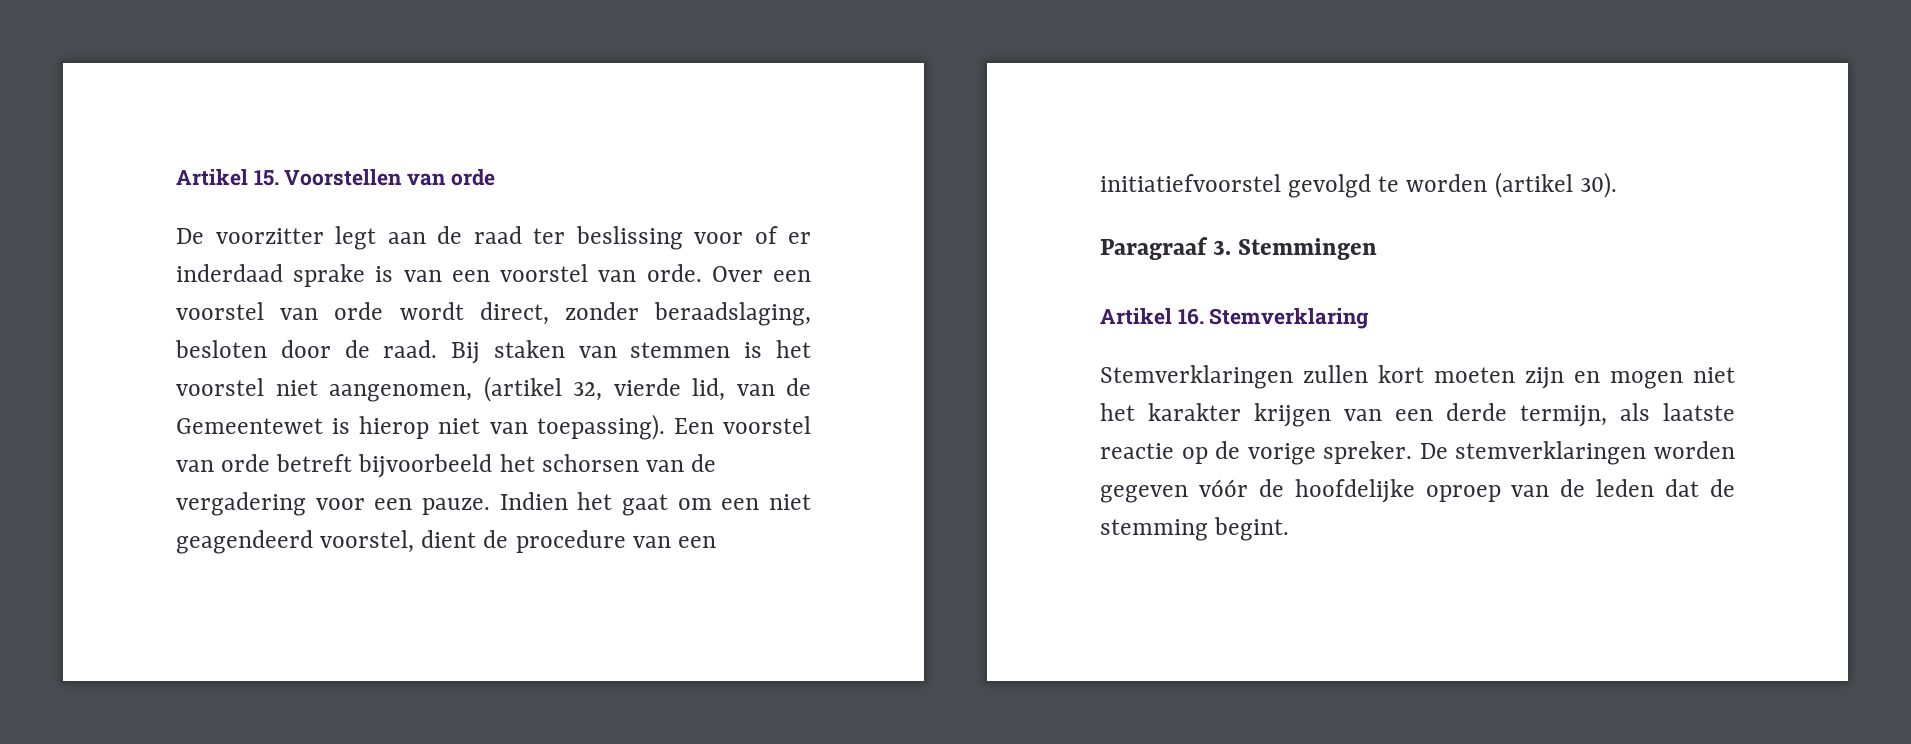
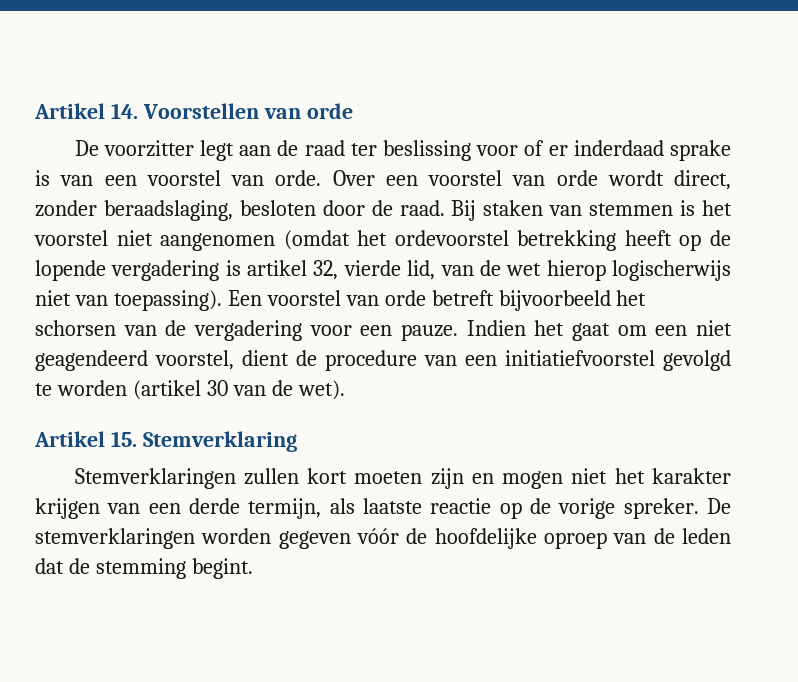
[176,169,279,186] Artikel 15. -> [34,103,138,119] Artikel 14.
[329,376,562,402] aangenomen, (artikel -> [160,230,731,251] [35,260,308,281] aangenomen (omdat het ordevoorstel betrekking heeft op de lopende vergadering is artikel
[176,416,430,439] Gemeentewet is hierop -> [506,260,732,281] wet hierop logischerwijs
[1579,172,1617,198] [1100,237,1378,260] [1100,308,1204,325] 30). // Paragraaf 3. Stemmingen // Artikel 16. -> [206,380,345,400] [34,431,137,447] 30 van de wet). // Artikel 15.

